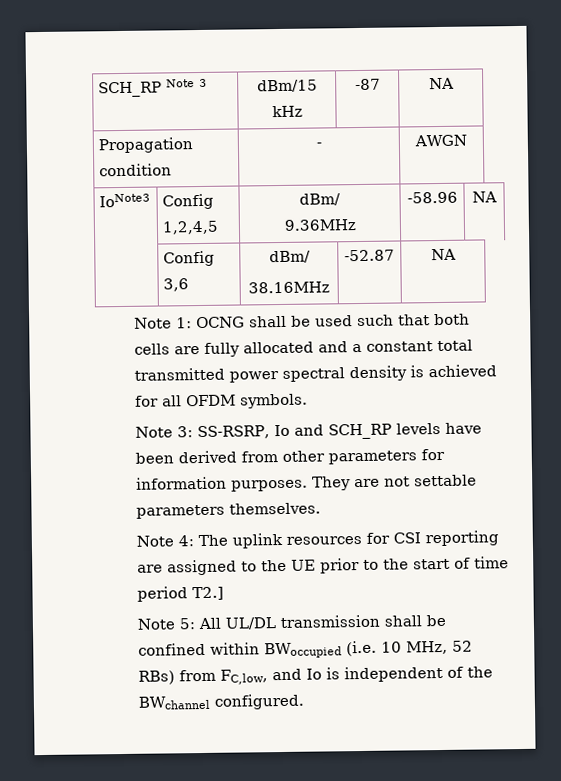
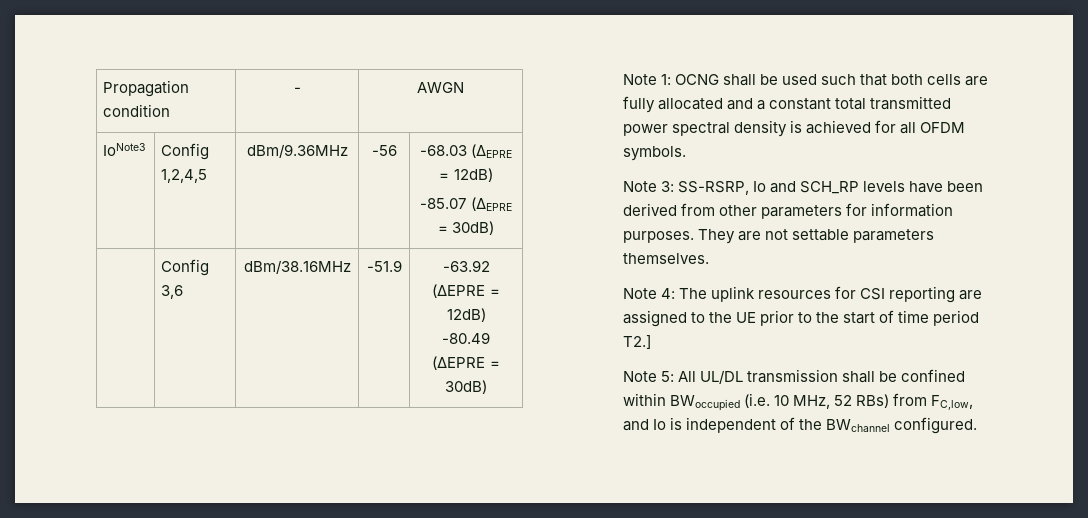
[98,78,208,98] [256,79,318,93] [271,105,303,118] [354,78,381,91] [428,77,454,90] SCH_RP Note 3 | dBm/15 kHz | -87 | NA // -> (103, 88) none
[299,193,341,206] [283,219,356,231] [406,191,458,204] [471,191,497,203] [163,250,216,267] [163,278,190,292] [268,250,311,264] [248,281,330,294] [344,249,395,262] [430,248,456,261] dBm/ // 9.36MHz | -58.96 | NA // | Config 3,6 | dBm/ // 38.16MHz | -52.87 | NA -> [246,144,348,158] [371,145,397,156] [419,144,513,158] [439,168,493,182] [420,197,512,211] [437,221,495,235] [161,259,210,276] [161,285,184,299] [243,260,351,274] [366,260,402,272] [442,260,490,272] [432,284,500,298] [446,308,486,322] [442,332,490,344] [432,356,500,370] [445,380,487,394] dBm/9.36MHz | -56 | -68.03 (ΔEPRE = 12dB) // -85.07 (ΔEPRE = 30dB) // | Config 3,6 | dBm/38.16MHz | -51.9 | -63.92 (ΔEPRE = 12dB) // -80.49 (ΔEPRE = 30dB)

